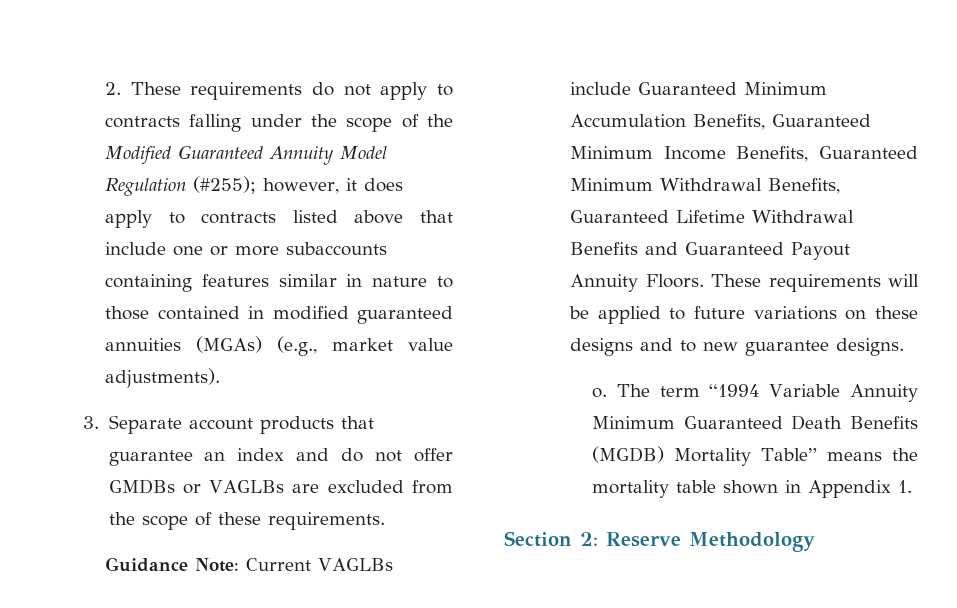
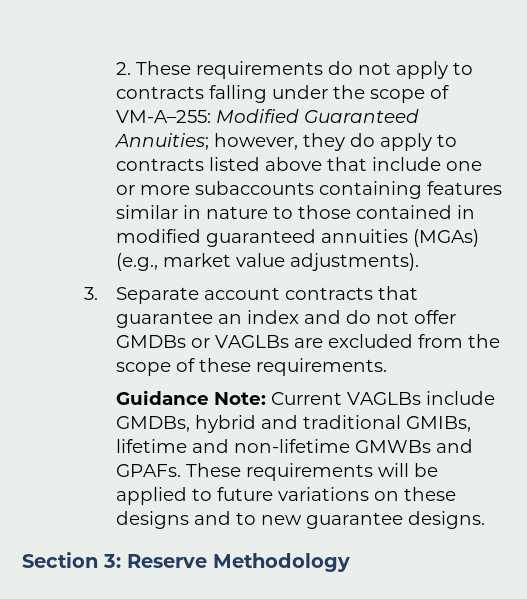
[426,114,453,127] the -> [115,110,211,123] VM-A–255:
[269,146,388,165] [105,176,404,196] Annuity Model Regulation (#255); however, it does -> [114,133,375,151] Annuities; however, they do
[259,416,334,434] products -> [284,287,373,300] contracts
[638,82,828,95] [570,114,872,130] [570,146,918,162] [570,178,841,194] [570,210,855,223] [570,242,851,260] [570,274,704,292] Guaranteed Minimum Accumulation Benefits, Guaranteed Minimum Income Benefits, Guaranteed Minimum Withdrawal Benefits, Guaranteed Lifetime Withdrawal Benefits and Guaranteed Payout Annuity Floors. -> [115,415,471,433] [115,439,473,453] [115,464,181,477] GMDBs, hybrid and traditional GMIBs, lifetime and non-lifetime GMWBs and GPAFs.
[592,384,918,402] [592,415,918,430] [592,446,918,466] [592,480,913,498] // o. The term “1994 Variable Annuity Minimum Guaranteed Death Benefits (MGDB) Mortality Table” means the mortality table shown in Appendix 1. -> (485, 520) none
[580,532,598,546] 2: -> [103,554,121,568] 3:

